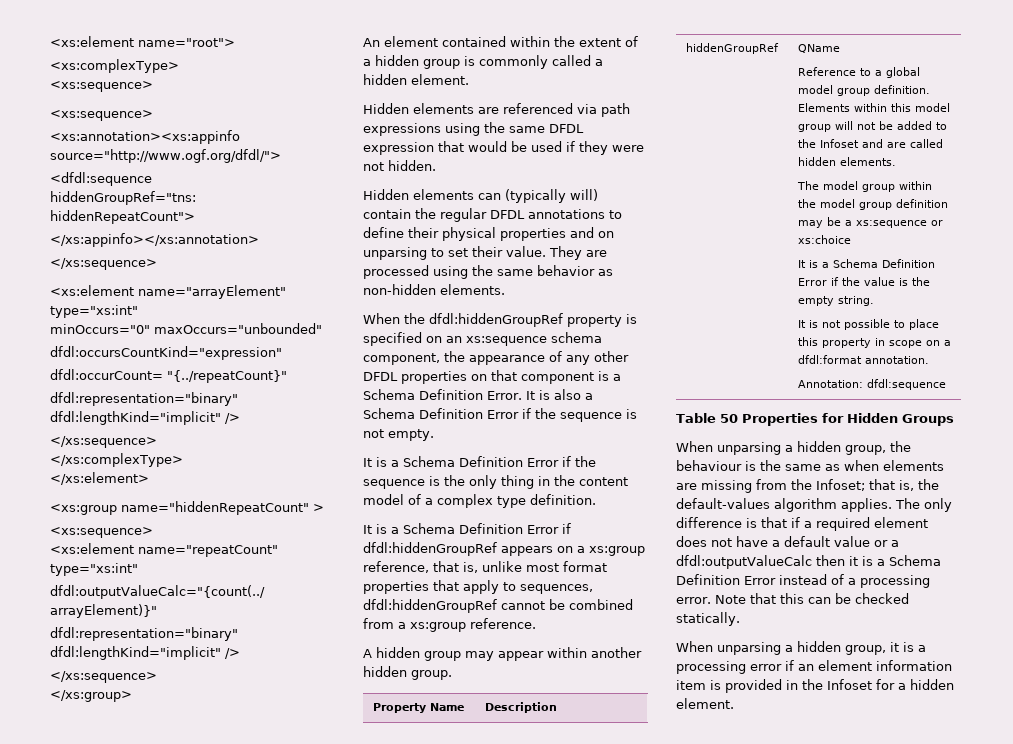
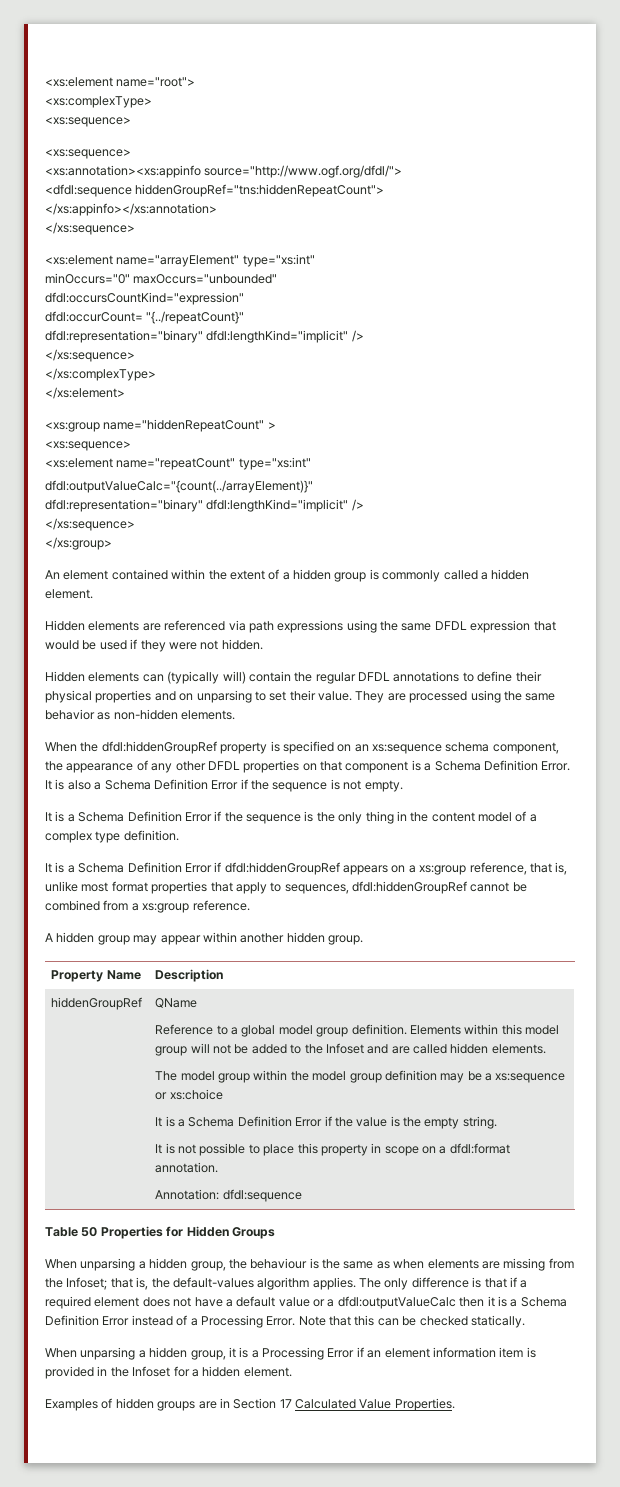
[860,575,930,588] [676,597,711,604] processing error. -> [200,1315,296,1328] Processing Error.
[676,661,782,674] processing error -> [262,1347,355,1360] Processing Error
(734, 703) none -> [45,1398,455,1411] // Examples of hidden groups are in Section 17 Calculated Value Properties.

